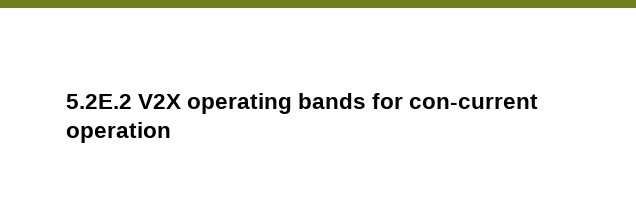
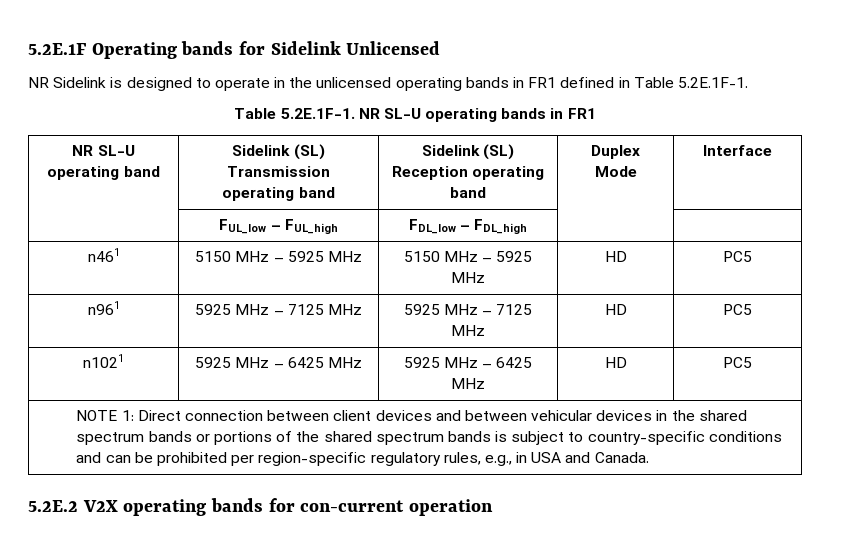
(66, 101) none -> [28,41,441,59] [28,77,748,91] [234,108,596,122] [72,145,135,156] [47,166,160,180] [232,144,325,160] [227,166,330,177] [222,187,335,201] [421,144,515,160] [391,166,545,180] [450,187,486,198] [591,145,640,159] [594,166,637,177] [703,145,772,156] [219,219,338,234] [408,219,528,234] [87,248,120,262] [195,251,362,262] [403,251,533,262] [451,272,485,283] [604,251,627,262] [723,251,752,262] [87,301,120,315] [195,304,362,315] [403,304,533,315] [451,325,485,336] [604,304,627,315] [723,304,752,315] [83,354,124,368] [195,357,362,368] [403,357,533,368] [451,378,485,389] [604,357,627,368] [723,357,752,368] [76,410,747,421] [76,431,782,445] [76,452,649,466] 5.2E.1F Operating bands for Sidelink Unlicensed // NR Sidelink is designed to operate in the unlicensed operating bands in FR1 defined in Table 5.2E.1F-1. // Table 5.2E.1F-1. NR SL-U operating bands in FR1 // NR SL-U operating band | Sidelink (SL) Transmission operating band | Sidelink (SL) Reception operating band | Duplex Mode | Interface // | FUL_low – FUL_high | FDL_low – FDL_high | | // n461 | 5150 MHz – 5925 MHz | 5150 MHz – 5925 MHz | HD | PC5 // n961 | 5925 MHz – 7125 MHz | 5925 MHz – 7125 MHz | HD | PC5 // n1021 | 5925 MHz – 6425 MHz | 5925 MHz – 6425 MHz | HD | PC5 // NOTE 1: Direct connection between client devices and between vehicular devices in the shared spectrum bands or portions of the shared spectrum bands is subject to country-specific conditions and can be prohibited per region-specific regulatory rules, e.g., in USA and Canada. //

